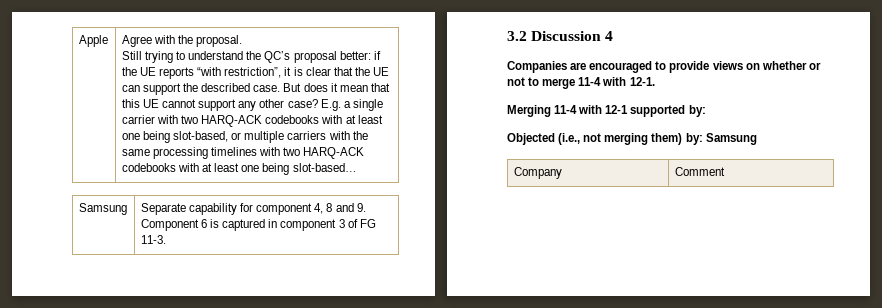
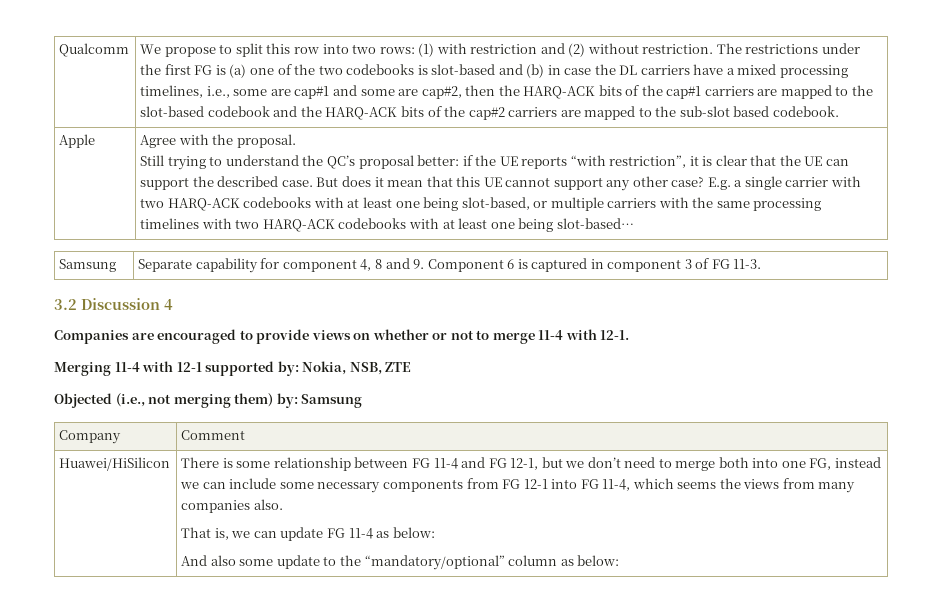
(78, 41) none -> [59,43,130,57] [140,43,860,57] [140,64,848,78] [140,85,873,99] [140,106,839,120] Qualcomm | We propose to split this row into two rows: (1) with restriction and (2) without restriction. The restrictions under the first FG is (a) one of the two codebooks is slot-based and (b) in case the DL carriers have a mixed processing timelines, i.e., some are cap#1 and some are cap#2, then the HARQ-ACK bits of the cap#1 carriers are mapped to the slot-based codebook and the HARQ-ACK bits of the cap#2 carriers are mapped to the sub-slot based codebook. //
(706, 111) none -> [302,361,412,375] Nokia, NSB, ZTE
(725, 171) none -> [59,457,171,471] [181,457,881,471] [180,478,856,493] [181,499,283,513] [181,527,435,541] [181,555,620,570] // Huawei/HiSilicon | There is some relationship between FG 11-4 and FG 12-1, but we don’t need to merge both into one FG, instead we can include some necessary components from FG 12-1 into FG 11-4, which seems the views from many companies also. // That is, we can update FG 11-4 as below: // And also some update to the “mandatory/optional” column as below:

